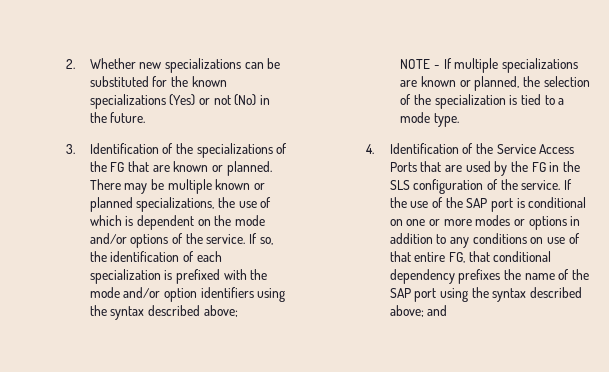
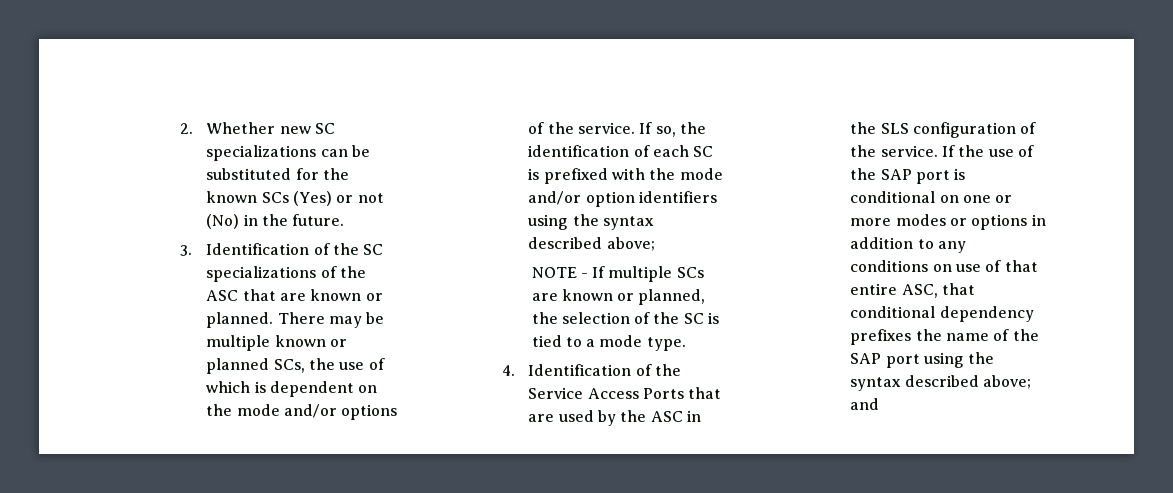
(162, 65) none -> [315,123,336,134] SC
[89,94,166,109] specializations -> [261,192,289,203] SCs
(194, 148) none -> [363,244,384,255] SC
[110,162,125,172] FG -> [206,290,239,301] ASC
[136,197,215,212] specializations, -> [273,359,305,373] SCs,
[89,269,161,284] specialization -> [693,146,714,157] SC
[501,58,578,73] specializations -> [676,267,704,278] SCs
[434,94,506,109] specialization -> [683,313,704,324] SC
[531,162,546,172] FG -> [650,411,683,422] ASC
[449,252,466,263] FG, -> [901,284,938,298] ASC,

